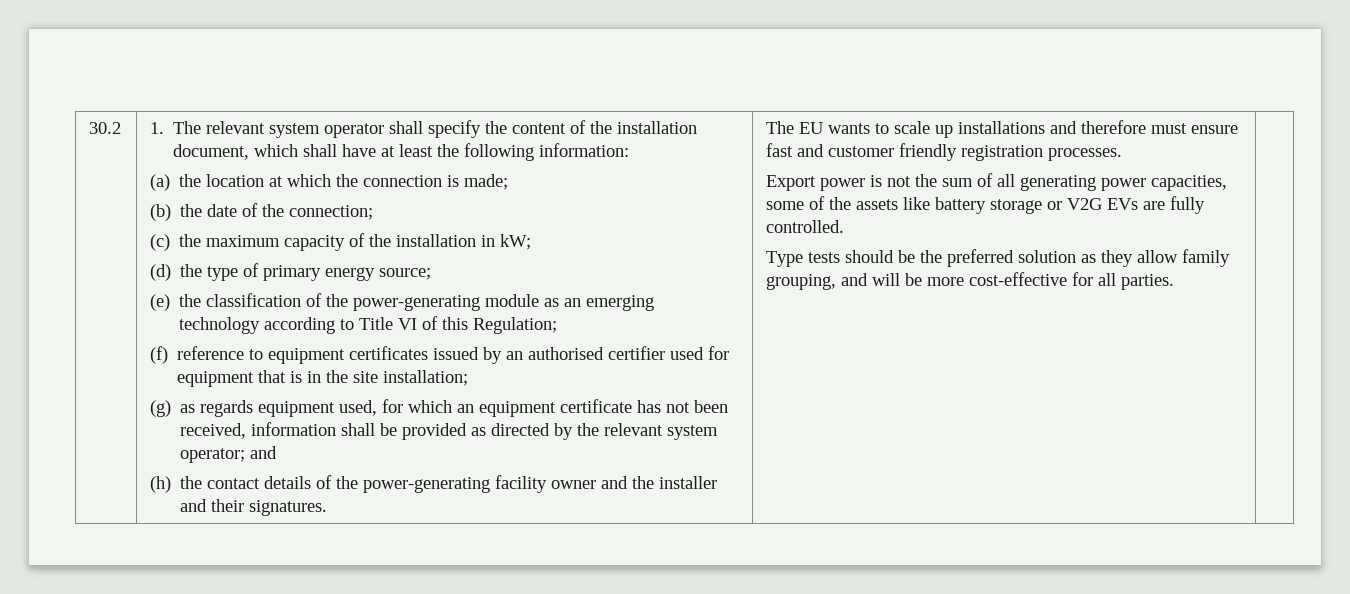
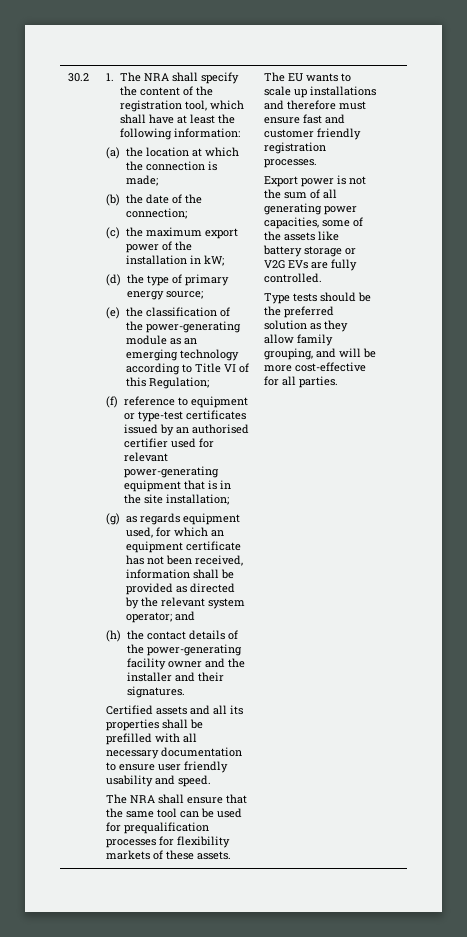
[206,121,385,138] relevant system operator -> [143,73,169,81] NRA
[617,121,698,134] [173,144,250,160] installation document, -> [119,100,207,112] registration tool,
[284,235,346,251] capacity -> [204,228,238,239] [125,244,159,253] export power
(346, 356) none -> [123,411,183,422] or type-test
(730, 353) none -> [123,452,168,462] [123,466,219,478] relevant power-generating
(328, 508) none -> [106,705,244,715] [106,719,204,731] [106,733,198,745] [106,747,243,759] [106,761,229,773] [106,775,212,787] [106,794,248,804] [106,808,243,818] [106,822,210,834] [106,836,231,848] [106,850,232,860] // Certified assets and all its properties shall be prefilled with all necessary documentation to ensure user friendly usability and speed. // The NRA shall ensure that the same tool can be used for prequalification processes for flexibility markets of these assets.

